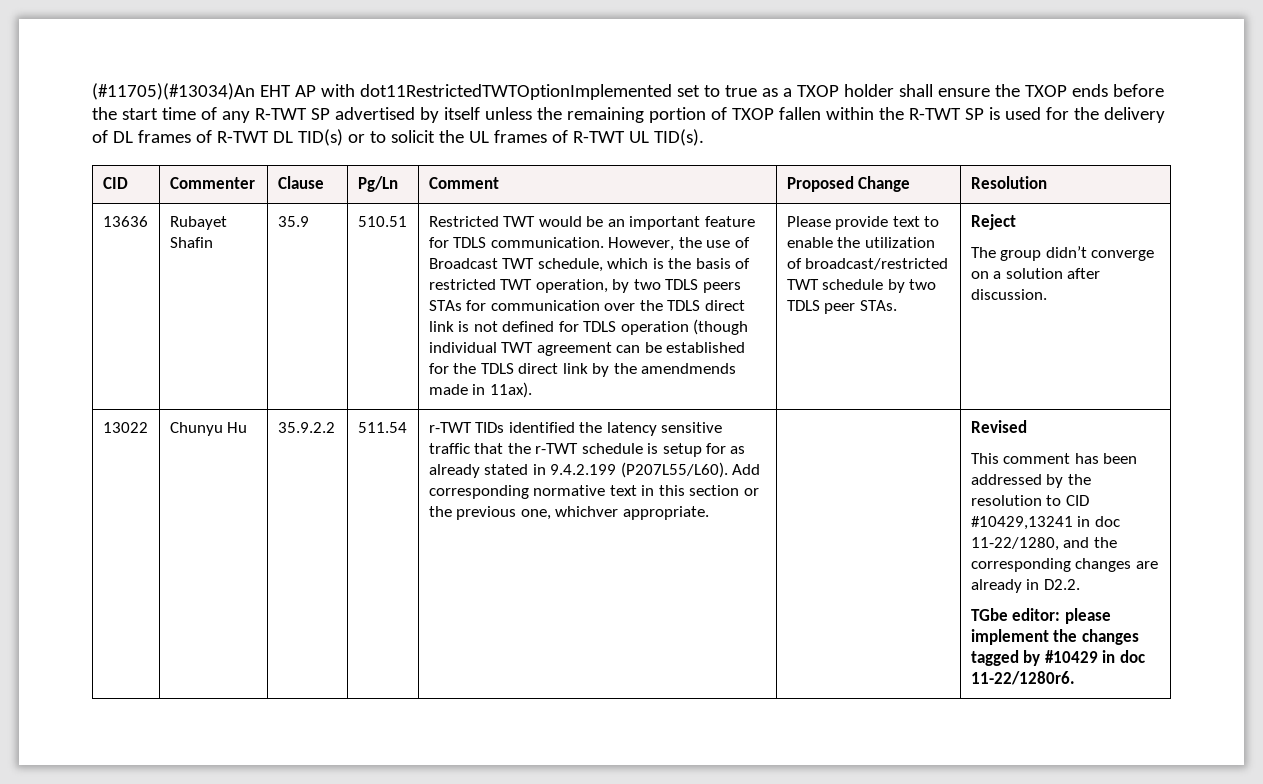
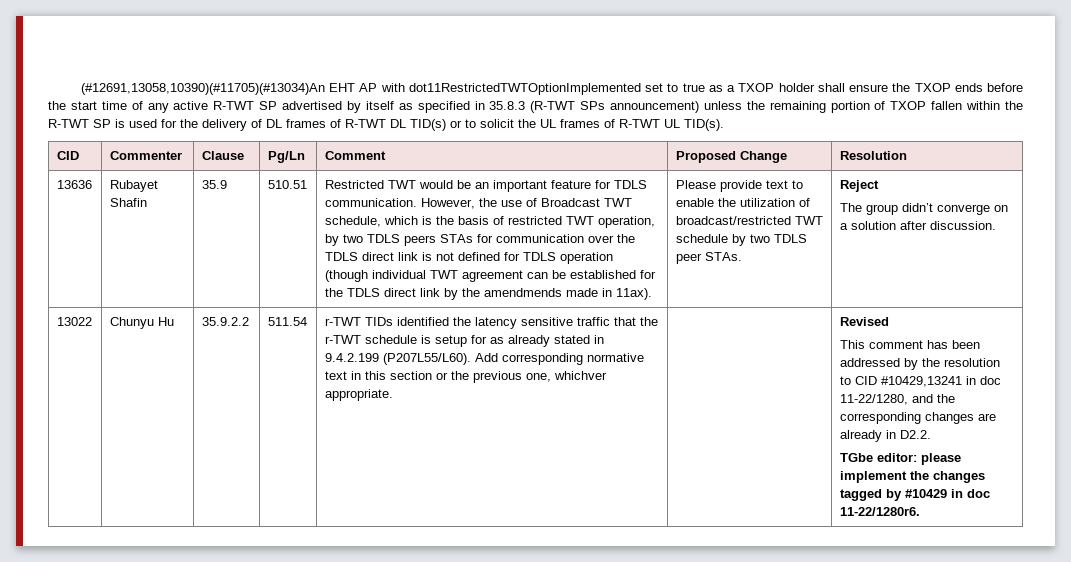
[92,83,255,100] (#11705)(#13034)An -> [80,83,325,95] (#12691,13058,10390)(#11705)(#13034)An
(250, 117) none -> [173,101,209,110] active
(480, 113) none -> [398,101,700,113] as specified in 35.8.3 (R-TWT SPs announcement)

